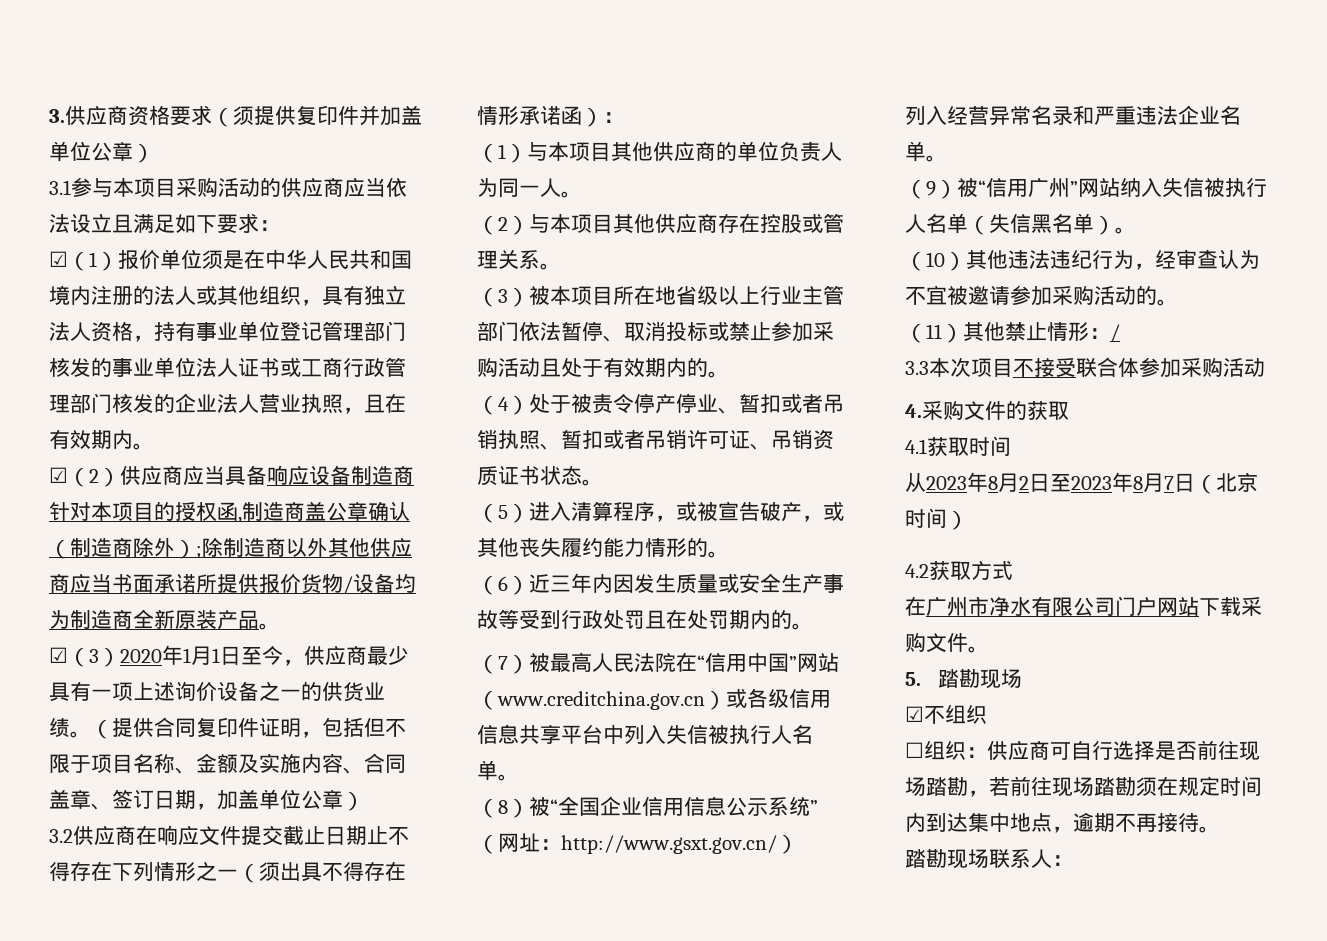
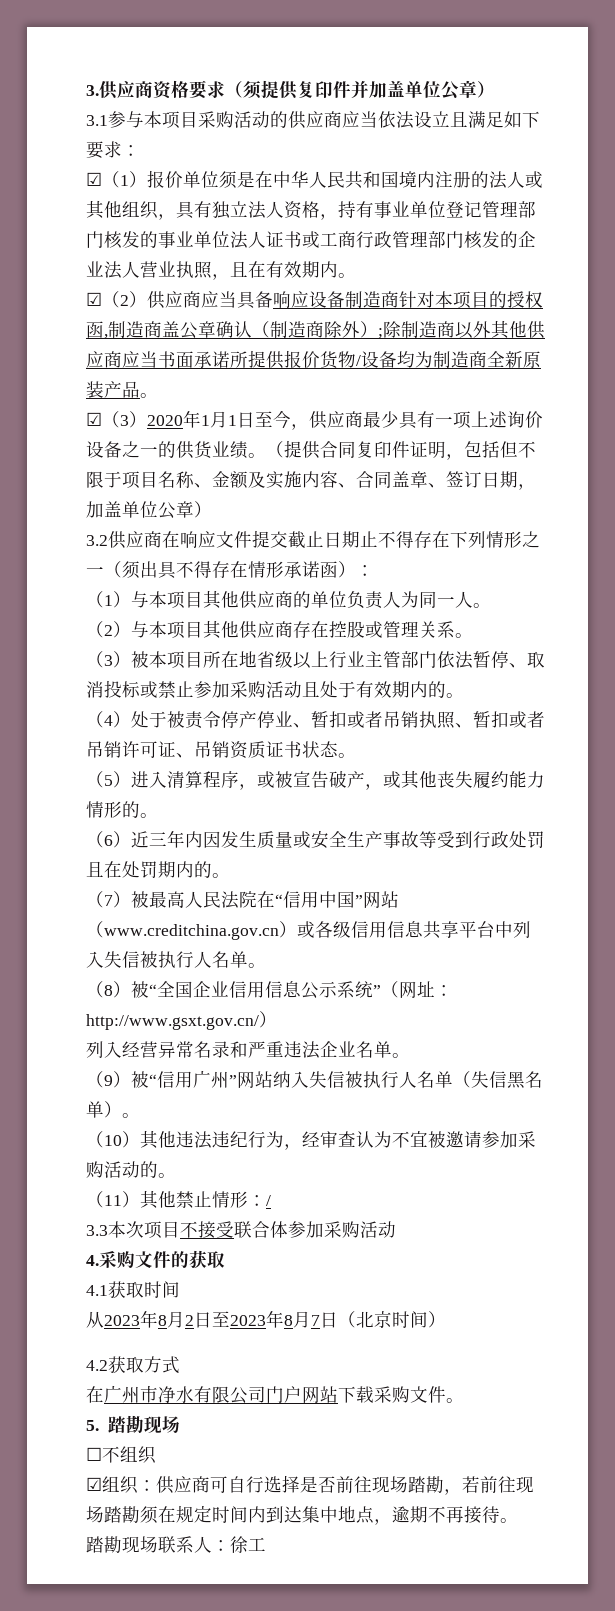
[905,706,924,722] ☑ -> [86,1447,102,1461] ☐
[905,742,924,758] ☐ -> [86,1477,102,1491] ☑
(1073, 860) none -> [230,1536,266,1554] 徐工

